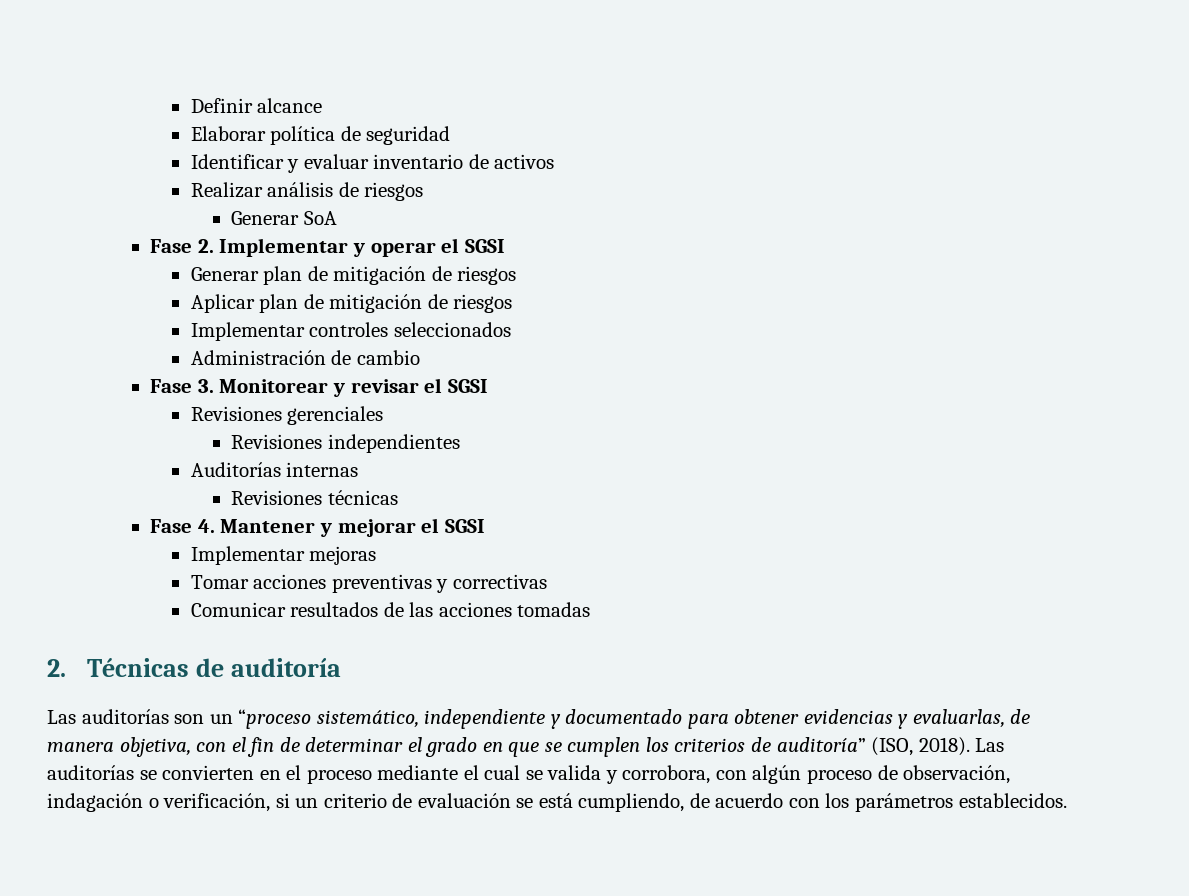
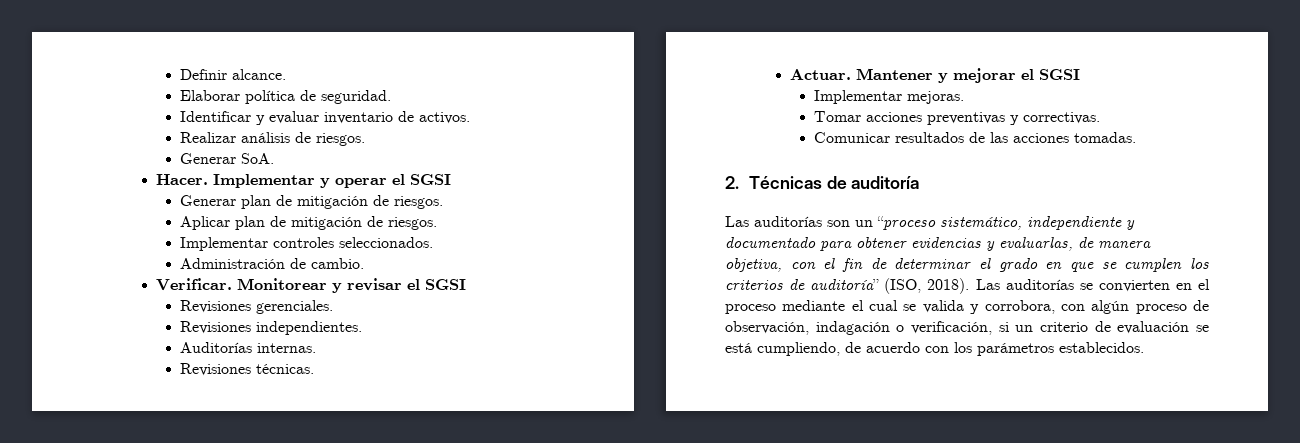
[257,98,323,113] alcance -> [232,69,287,80] alcance.
[366,126,451,145] seguridad -> [321,90,392,104] seguridad.
[494,154,555,169] activos -> [419,112,471,124] activos.
[364,182,424,201] [231,211,337,225] [150,239,214,253] riesgos // Generar SoA // Fase 2. -> [316,133,366,146] [180,153,275,164] [156,174,209,185] riesgos. // Generar SoA. // Hacer.
[457,266,517,285] riesgos -> [394,196,444,209] riesgos.
[453,294,513,313] riesgos -> [388,217,438,230] riesgos.
[393,322,511,337] seleccionados -> [339,237,434,248] seleccionados.
[356,350,420,365] [150,379,214,393] cambio // Fase 3. -> [311,258,365,269] [156,278,233,291] cambio. // Verificar.
[287,406,384,425] [231,434,460,453] gerenciales // Revisiones independientes -> [256,300,334,314] [180,321,363,335] gerenciales. // Revisiones independientes.
[286,462,359,477] [231,490,398,505] [150,519,215,533] internas // Revisiones técnicas // Fase 4. -> [257,343,317,353] [180,363,315,376] [790,69,852,80] internas. // Revisiones técnicas. // Actuar.
[309,546,377,565] mejoras -> [907,91,965,104] mejoras.
[452,574,547,589] correctivas -> [1023,112,1101,124] correctivas.
[517,602,591,617] tomadas -> [1074,132,1137,143] tomadas.

